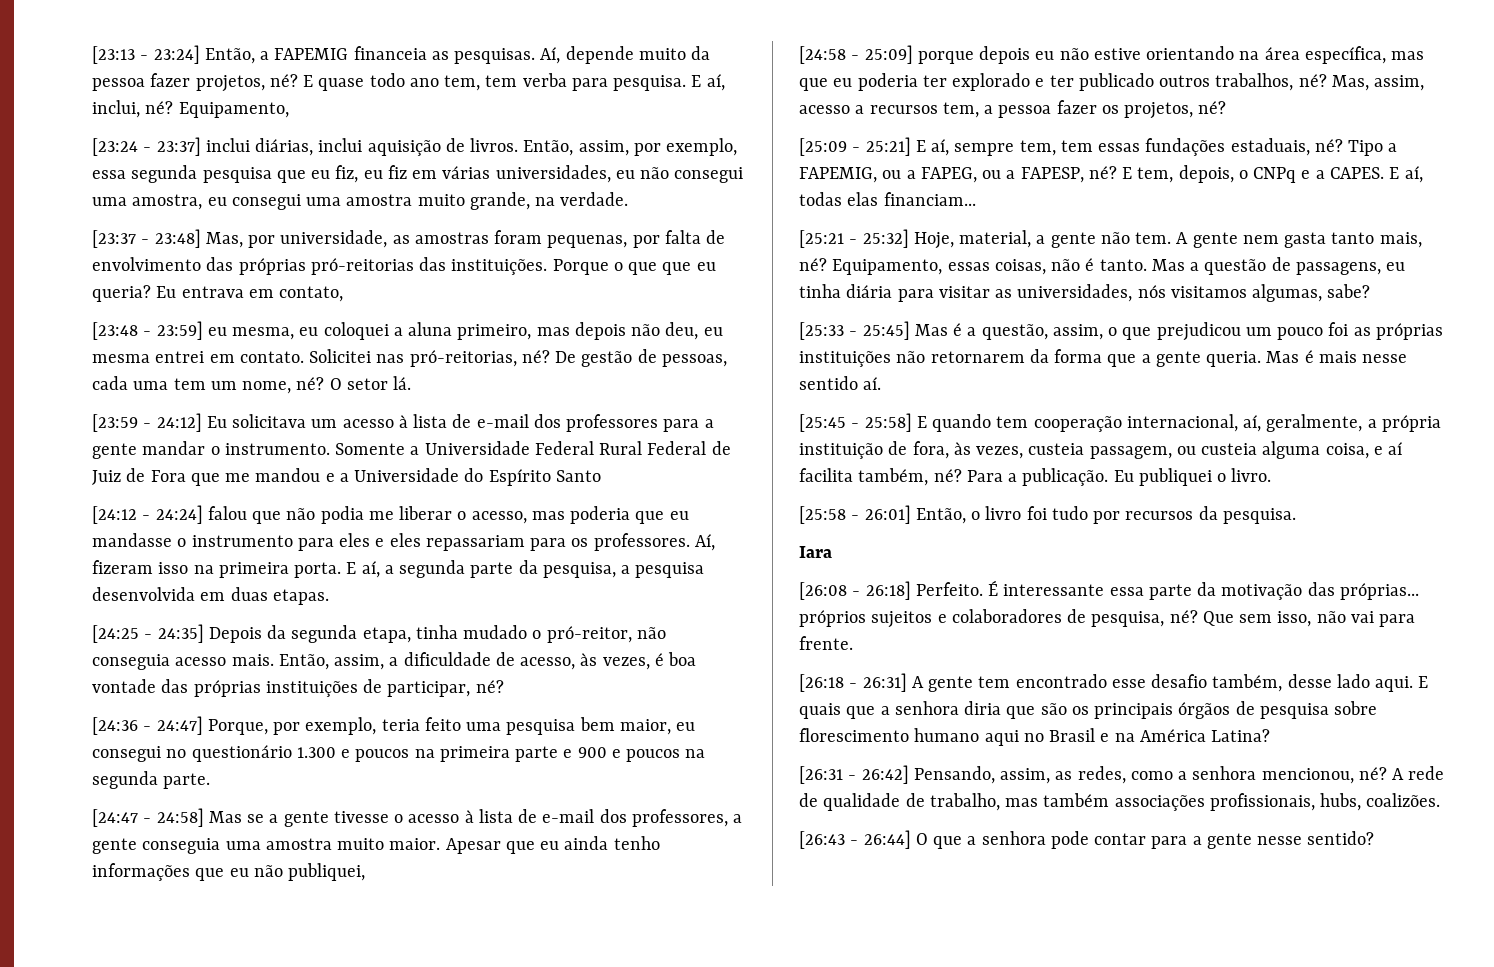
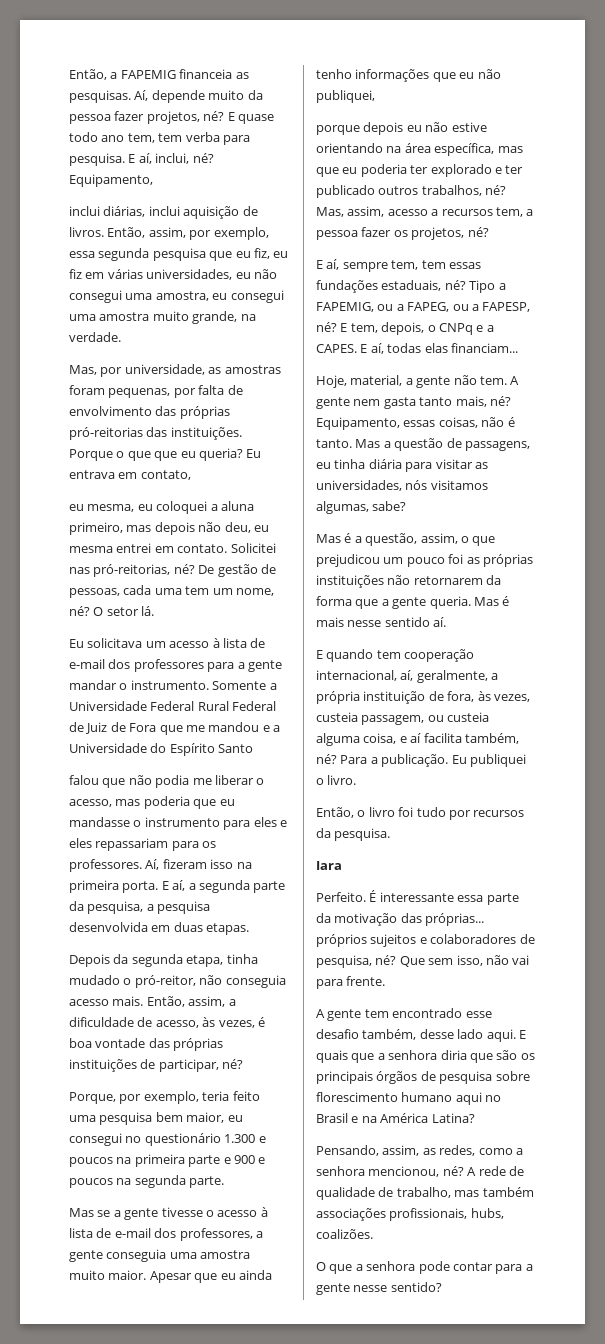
[92,45,200,64] [23:13 - 23:24] -> (69, 74) none
[92,137,201,156] [23:24 - 23:37] -> (153, 180) none
[92,229,201,248] [23:37 - 23:48] -> (121, 337) none
[92,321,203,340] [23:48 - 23:59] -> (191, 475) none
[92,413,202,432] [23:59 - 24:12] -> (155, 611) none
[92,505,203,524] [24:12 - 24:24] -> (254, 748) none
[92,624,204,643] [24:25 - 24:35] -> (250, 929) none
[92,716,203,735] [24:36 - 24:47] -> (244, 1064) none
[92,808,204,827] [24:47 - 24:58] -> (225, 1182) none
[799,45,913,64] [24:58 - 25:09] -> (375, 96) none
[799,137,911,156] [25:09 - 25:21] -> (489, 232) none
[799,229,909,248] [25:21 - 25:32] -> (518, 348) none
[799,321,910,340] [25:33 - 25:45] -> (407, 506) none
[799,413,912,432] [25:45 - 25:58] -> (447, 622) none
[799,505,911,524] [25:58 - 26:01] -> (357, 780) none
[799,581,911,600] [26:08 - 26:18] -> (342, 865) none
[799,673,907,692] [26:18 - 26:31] -> (386, 981) none
[799,765,909,784] [26:31 - 26:42] -> (475, 1118) none
[799,830,911,849] [26:43 - 26:44] -> (373, 1234) none

